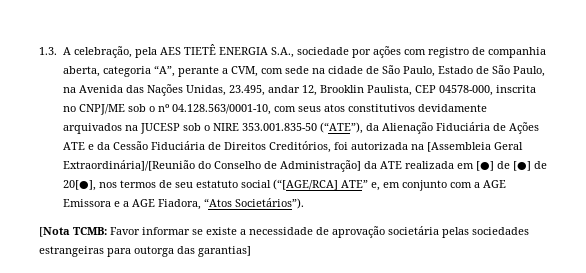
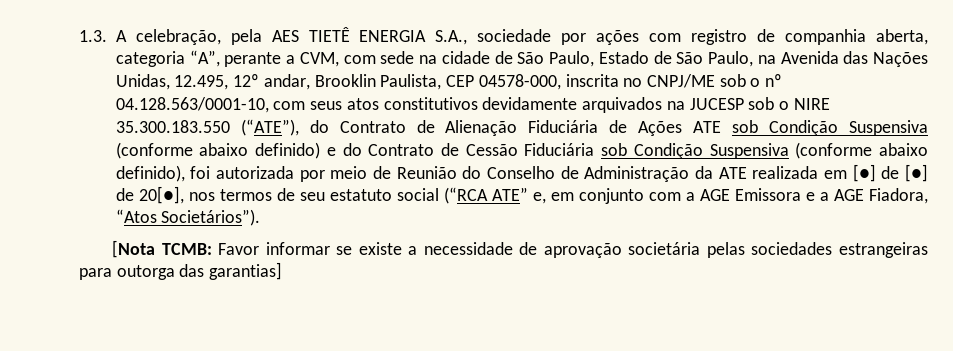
[228,85,317,96] 23.495, andar 12, -> [174,74,310,90] 12.495, 12º andar,
[241,122,379,134] 353.001.835-50 (“ATE”), da -> [115,119,435,136] 35.300.183.550 (“ATE”), do Contrato de
[87,141,523,153] [62,160,195,171] e da Cessão Fiduciária de Direitos Creditórios, foi autorizada na [Assembleia Geral Extraordinária]/[Reunião -> [732,120,928,136] [115,142,928,159] [115,165,457,182] sob Condição Suspensiva (conforme abaixo definido) e do Contrato de Cessão Fiduciária sob Condição Suspensiva (conforme abaixo definido), foi autorizada por meio de Reunião
[279,160,361,172] Administração] -> [584,166,690,182] Administração
[272,179,338,190] (“[AGE/RCA] -> [443,187,488,204] (“RCA

